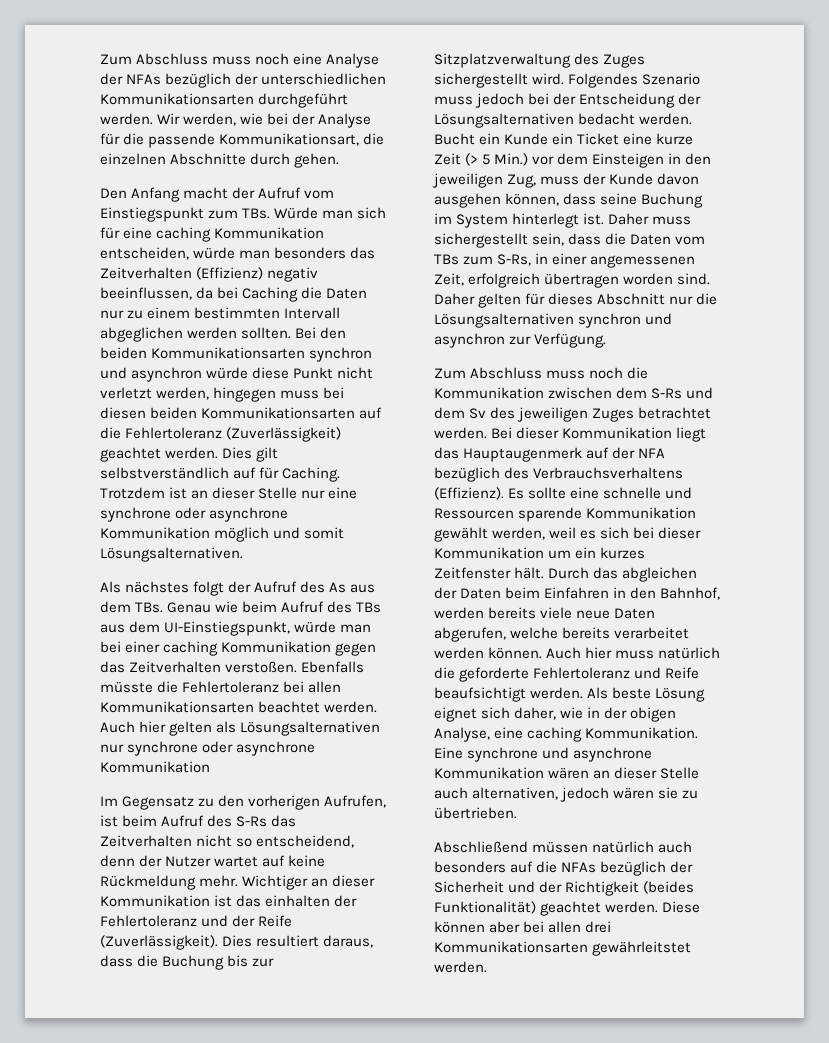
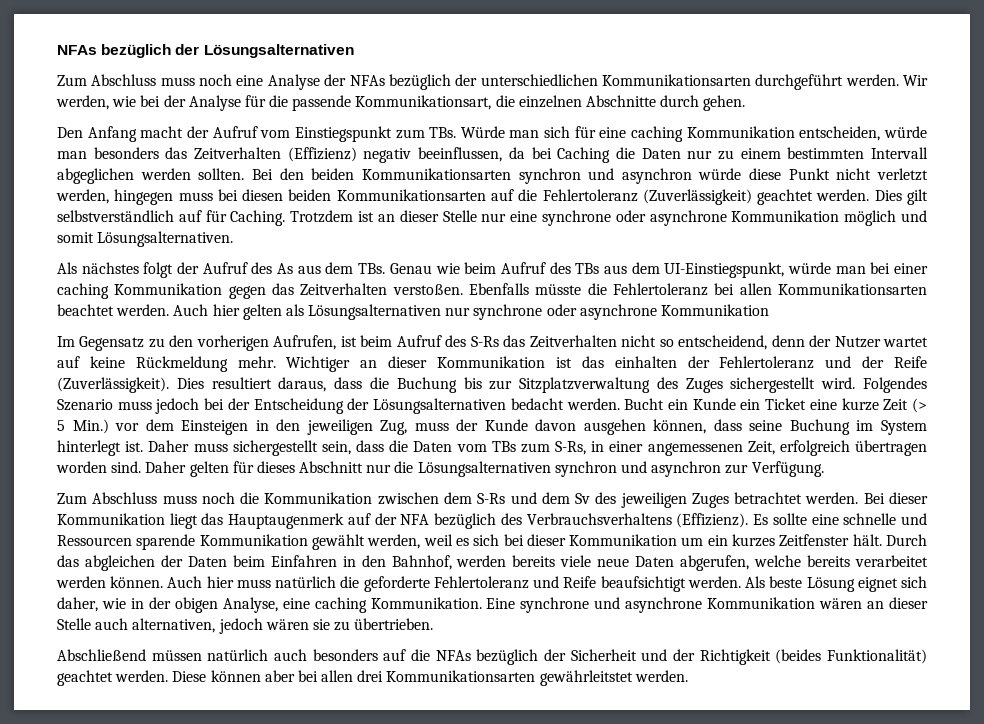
(100, 59) none -> [57,44,354,58] NFAs bezüglich der Lösungsalternativen //

